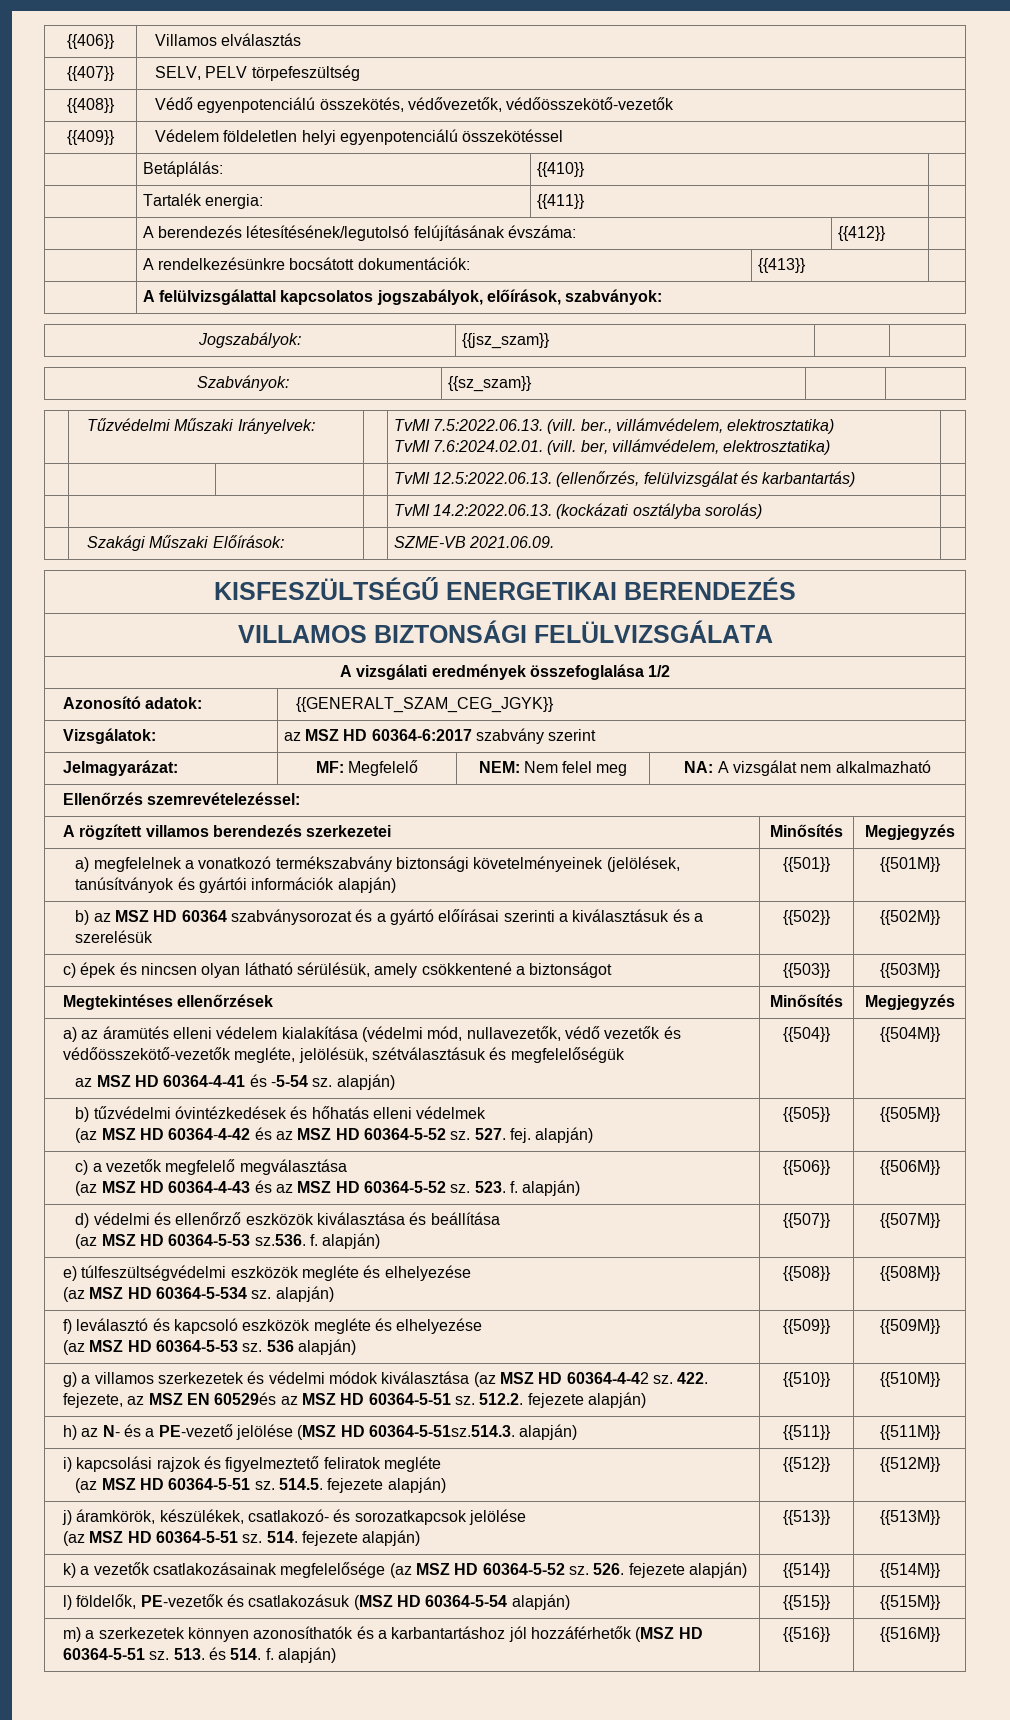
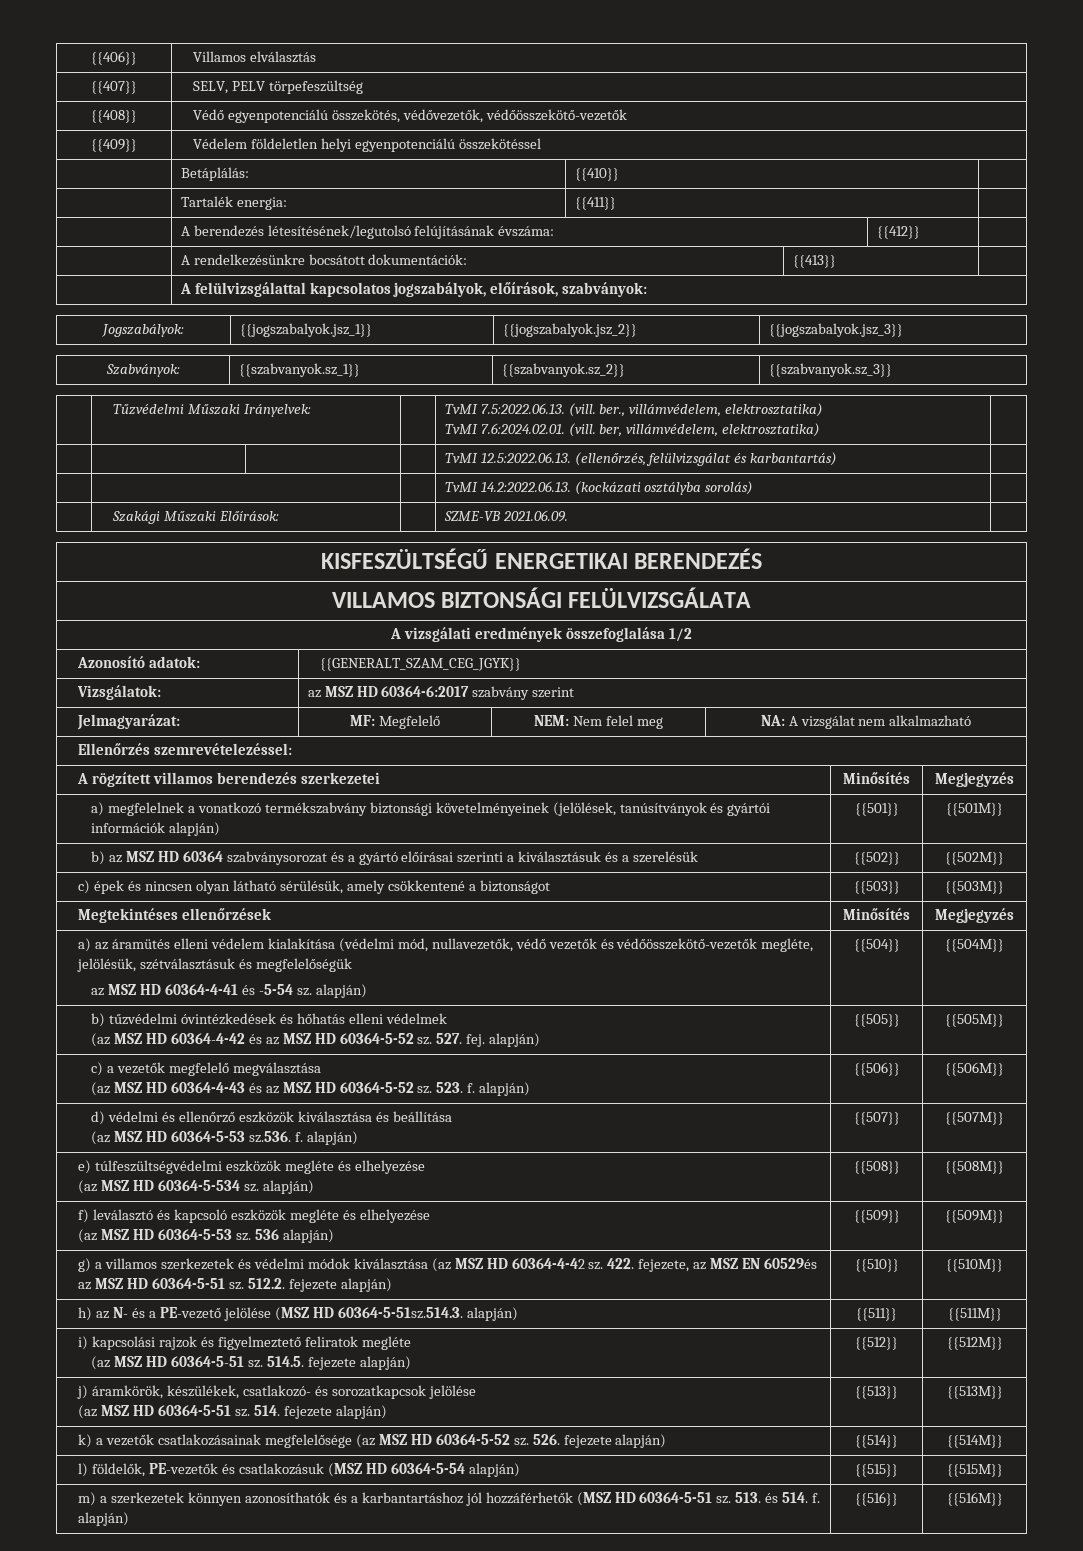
[461,333,550,349] [197,375,289,391] [447,376,532,392] {{jsz_szam}} | | // Szabványok: | {{sz_szam}} | | -> [239,323,372,337] [502,323,637,337] [768,323,903,337] [105,364,180,377] [238,363,360,377] [501,363,625,377] [768,363,892,377] {{jogszabalyok.jsz_1}} | {{jogszabalyok.jsz_2}} | {{jogszabalyok.jsz_3}} // Szabványok: | {{szabvanyok.sz_1}} | {{szabvanyok.sz_2}} | {{szabvanyok.sz_3}}

